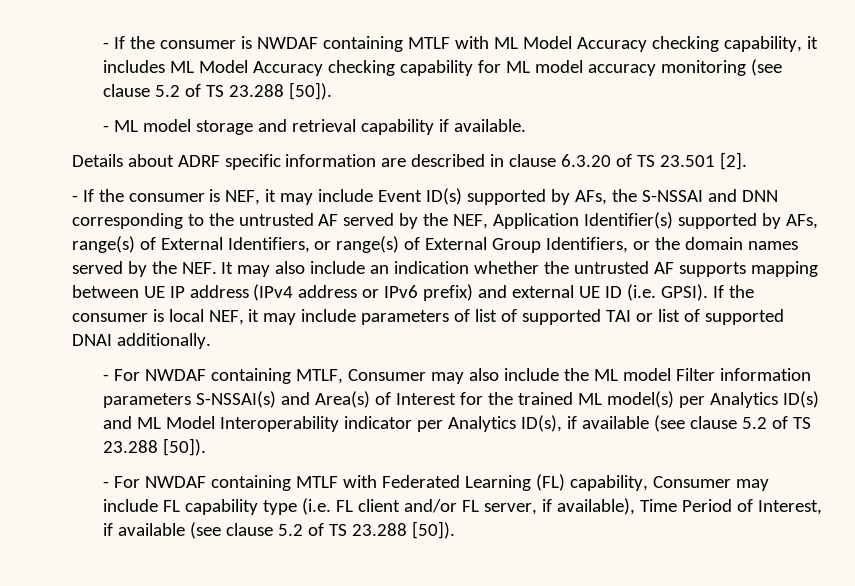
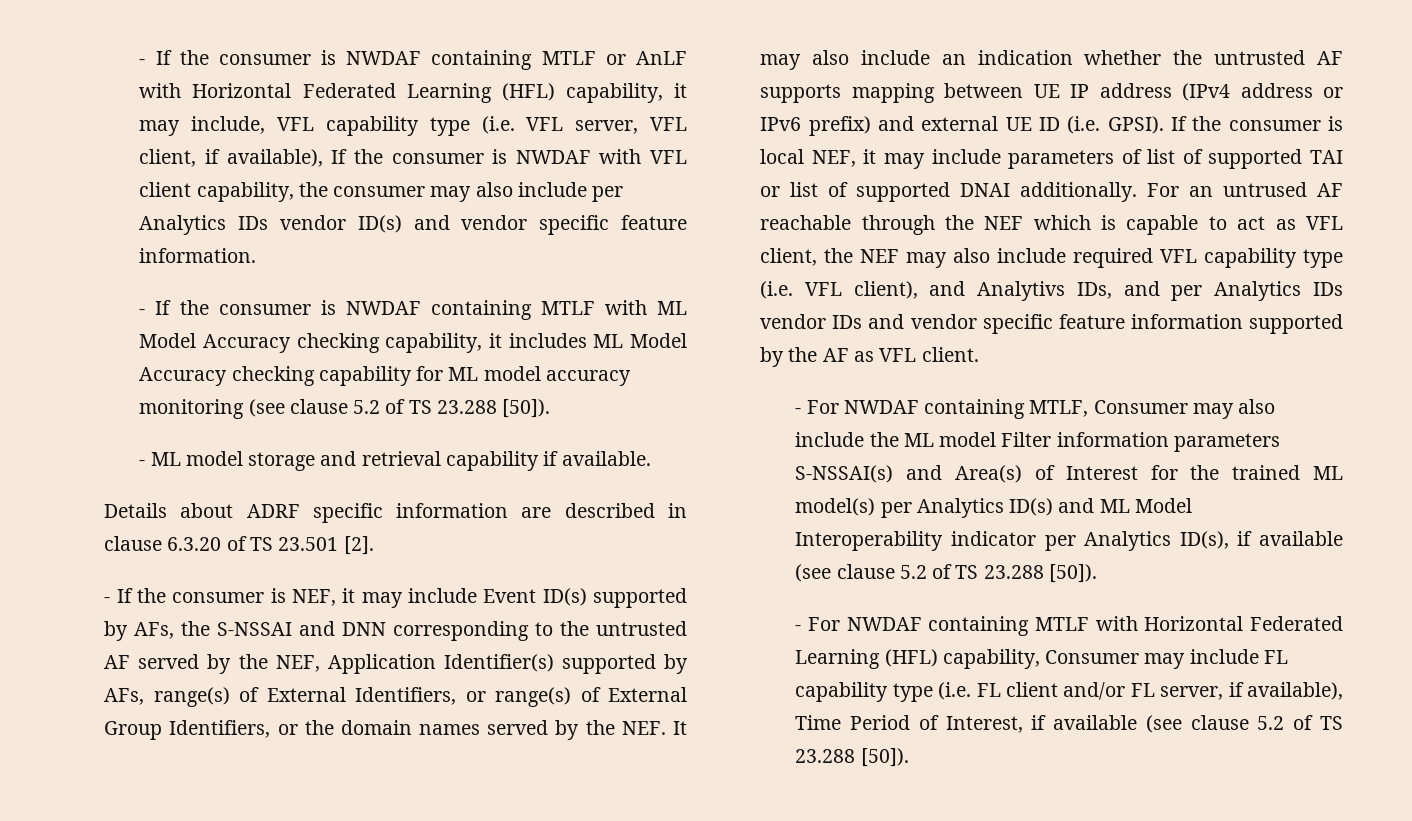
[103,36,450,52] - If the consumer is NWDAF containing MTLF -> [139,50,688,70] [139,83,687,103] [139,116,687,136] [139,149,687,167] [139,182,624,202] [139,215,687,235] [139,248,257,263] [139,300,595,320] - If the consumer is NWDAF containing MTLF or AnLF with Horizontal Federated Learning (HFL) capability, it may include, VFL capability type (i.e. VFL server, VFL client, if available), If the consumer is NWDAF with VFL client capability, the consumer may also include per Analytics IDs vendor ID(s) and vendor specific feature information. // - If the consumer is NWDAF containing MTLF
(211, 341) none -> [1147,182,1343,197] [760,215,1343,235] [760,248,1343,268] [760,281,1343,301] [760,314,1343,334] [760,347,979,367] For an untrused AF reachable through the NEF which is capable to act as VFL client, the NEF may also include required VFL capability type (i.e. VFL client), and Analytivs IDs, and per Analytics IDs vendor IDs and vendor specific feature information supported by the AF as VFL client.
[381,474,565,491] Federated Learning (FL) -> [1144,616,1343,631] [795,649,938,669] Horizontal Federated Learning (HFL)

